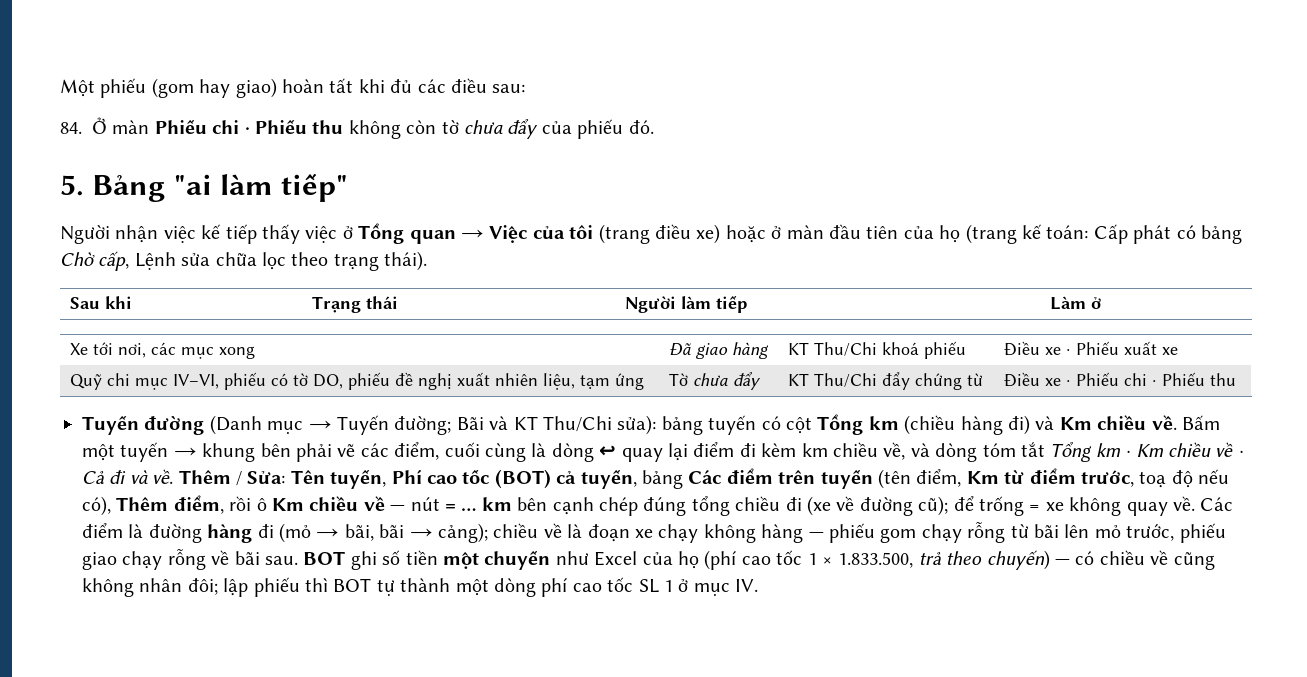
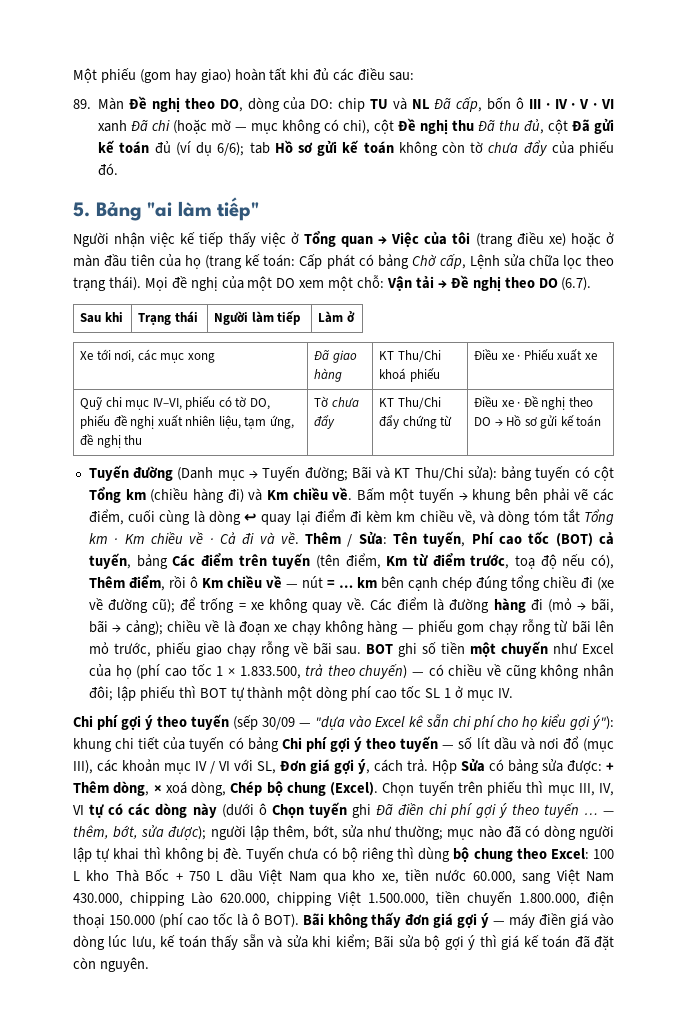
[60,117,344,134] 84. Ở màn Phiếu chi · Phiếu thu -> [73,96,615,113] [98,118,615,135] [98,140,394,156] 89. Màn Đề nghị theo DO, dòng của DO: chip TU và NL Đã cấp, bốn ô III · IV · V · VI xanh Đã chi (hoặc mờ — mục không có chi), cột Đề nghị thu Đã thu đủ, cột Đã gửi kế toán đủ (ví dụ 6/6); tab Hồ sơ gửi kế toán
(428, 261) none -> [144,275,592,292] Mọi đề nghị của một DO xem một chỗ: Vận tải → Đề nghị theo DO (6.7).
[614,373,644,390] ứng -> [269,415,294,429] [80,434,143,448] ứng, đề nghị thu
[1075,372,1236,386] Phiếu chi · Phiếu thu -> [523,396,593,410] [474,415,602,429] Đề nghị theo DO → Hồ sơ gửi kế toán
(759, 585) none -> [73,714,614,730] [73,736,615,752] [73,758,614,774] [73,781,614,796] [73,802,615,818] [73,825,614,840] [73,847,615,862] [73,869,615,884] [73,891,614,906] [73,912,615,928] [73,934,615,950] [73,957,149,972] // Chi phí gợi ý theo tuyến (sếp 30/09 — "dựa vào Excel kê sẵn chi phí cho họ kiểu gợi ý"): khung chi tiết của tuyến có bảng Chi phí gợi ý theo tuyến — số lít dầu và nơi đổ (mục III), các khoản mục IV / VI với SL, Đơn giá gợi ý, cách trả. Hộp Sửa có bảng sửa được: + Thêm dòng, × xoá dòng, Chép bộ chung (Excel). Chọn tuyến trên phiếu thì mục III, IV, VI tự có các dòng này (dưới ô Chọn tuyến ghi Đã điền chi phí gợi ý theo tuyến … — thêm, bớt, sửa được); người lập thêm, bớt, sửa như thường; mục nào đã có dòng người lập tự khai thì không bị đè. Tuyến chưa có bộ riêng thì dùng bộ chung theo Excel: 100 L kho Thà Bốc + 750 L dầu Việt Nam qua kho xe, tiền nước 60.000, sang Việt Nam 430.000, chipping Lào 620.000, chipping Việt 1.500.000, tiền chuyến 1.800.000, điện thoại 150.000 (phí cao tốc là ô BOT). Bãi không thấy đơn giá gợi ý — máy điền giá vào dòng lúc lưu, kế toán thấy sẵn và sửa khi kiểm; Bãi sửa bộ gợi ý thì giá kế toán đã đặt còn nguyên.

